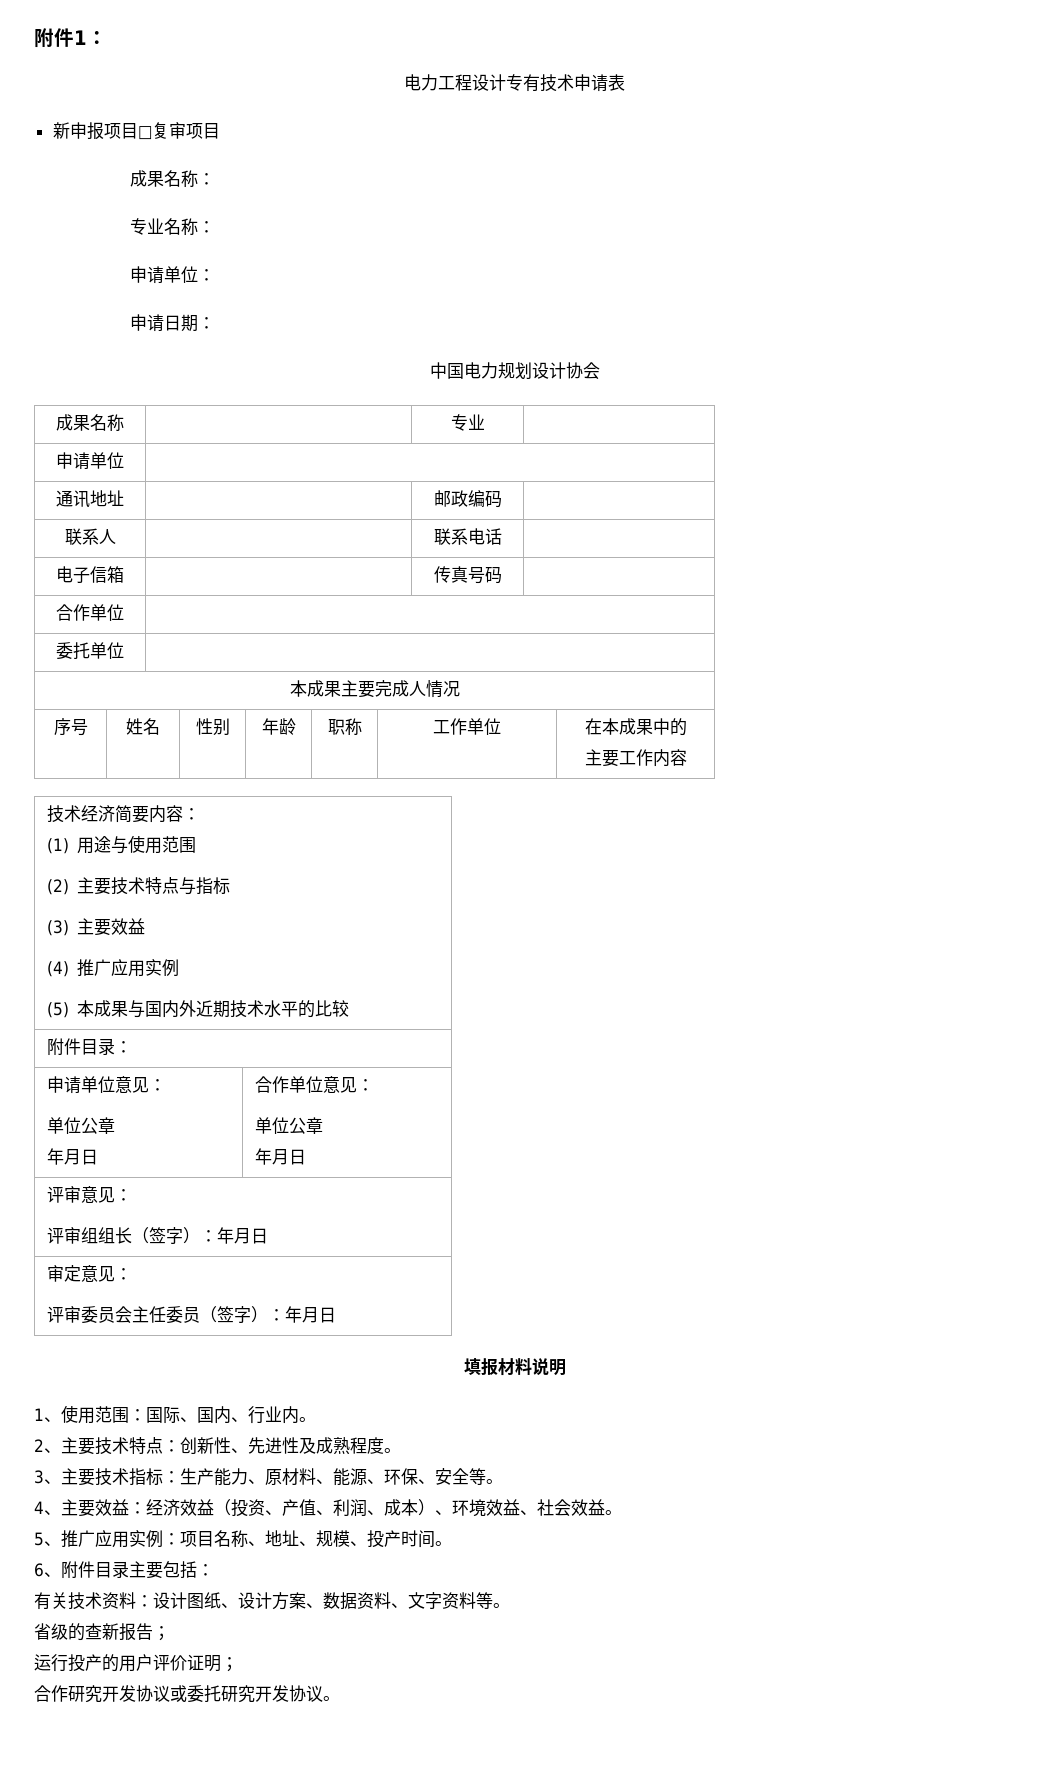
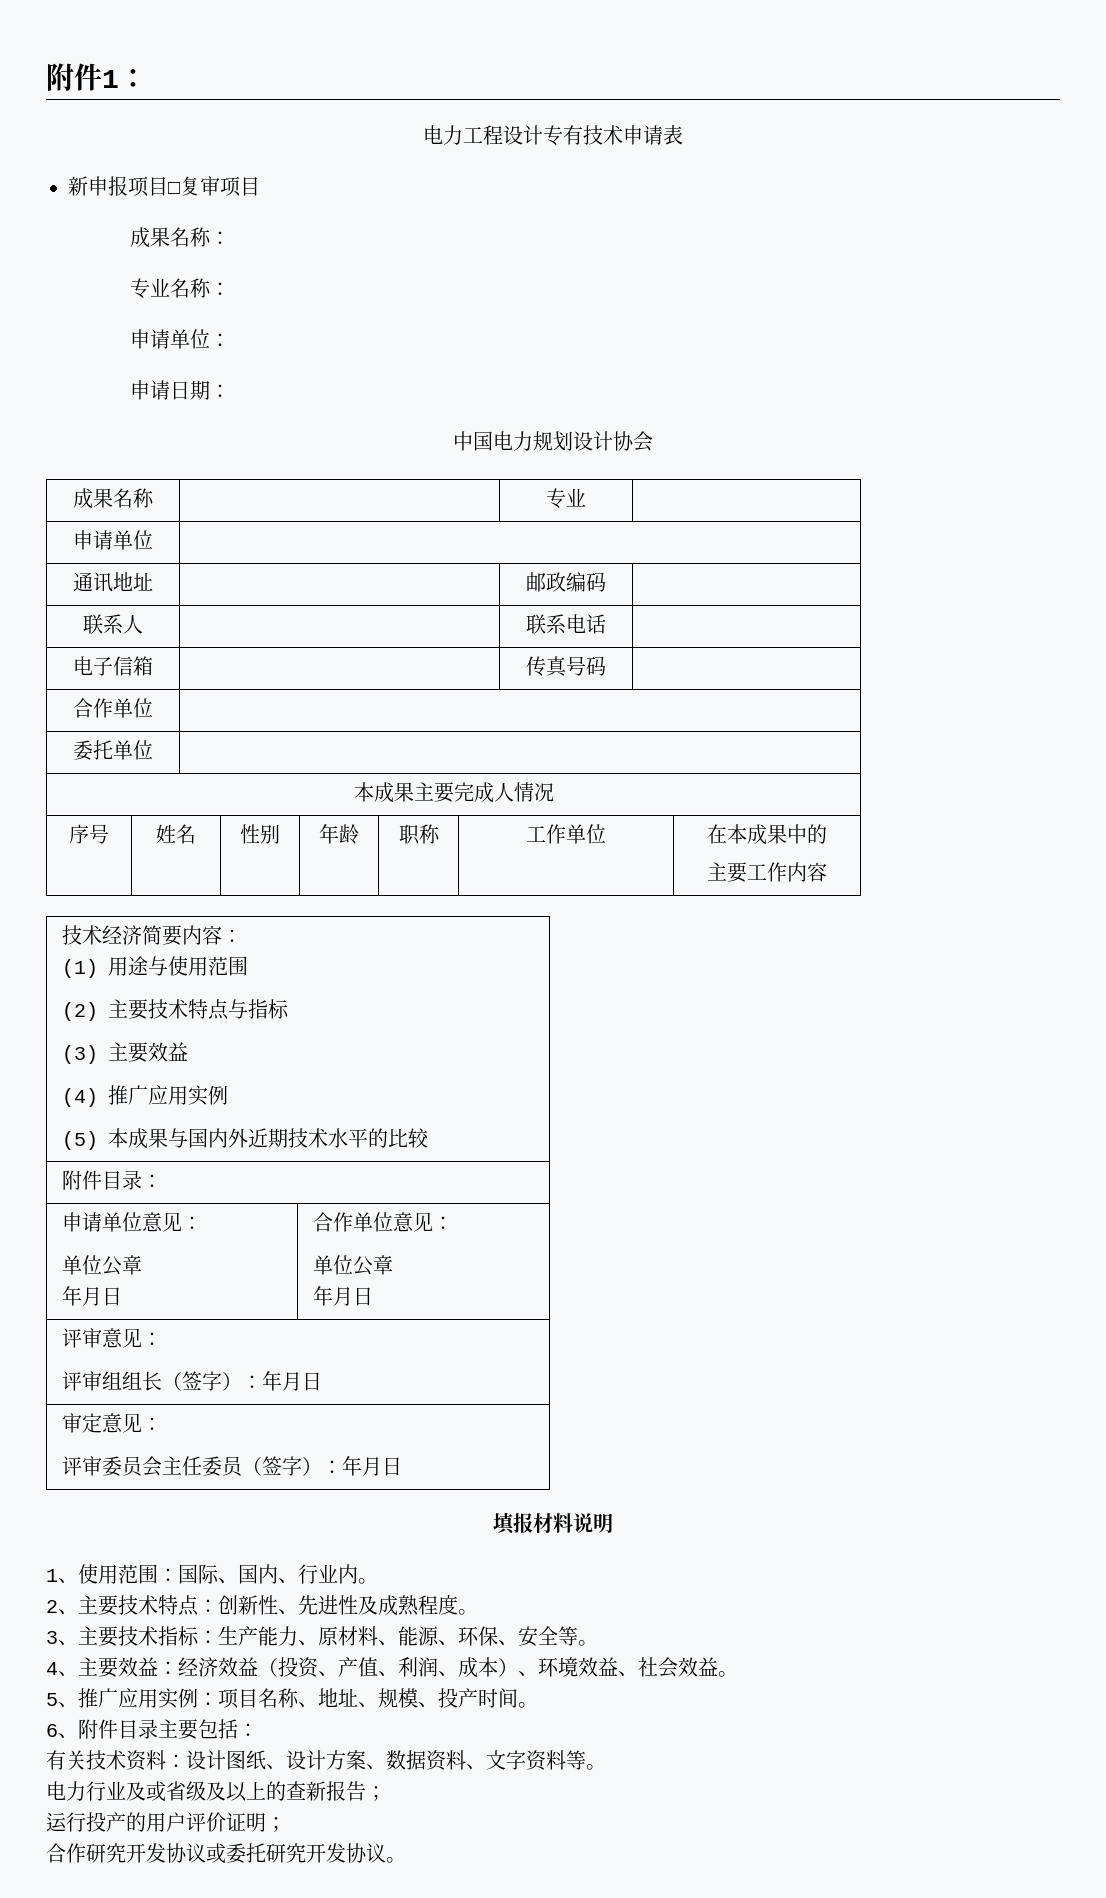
[34,1623,68,1640] 省级 -> [46,1781,266,1802] 电力行业及或省级及以上

